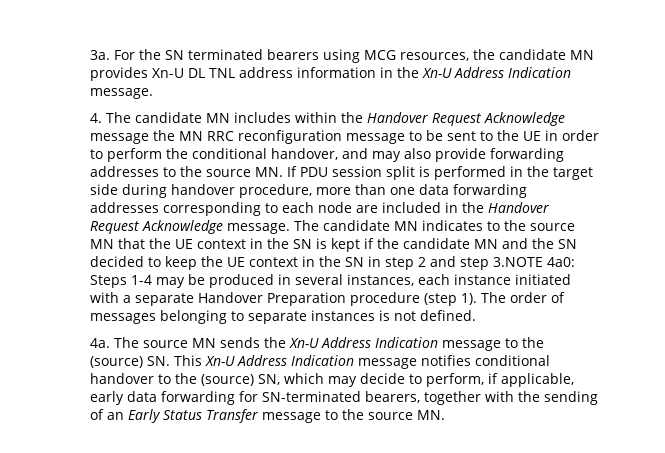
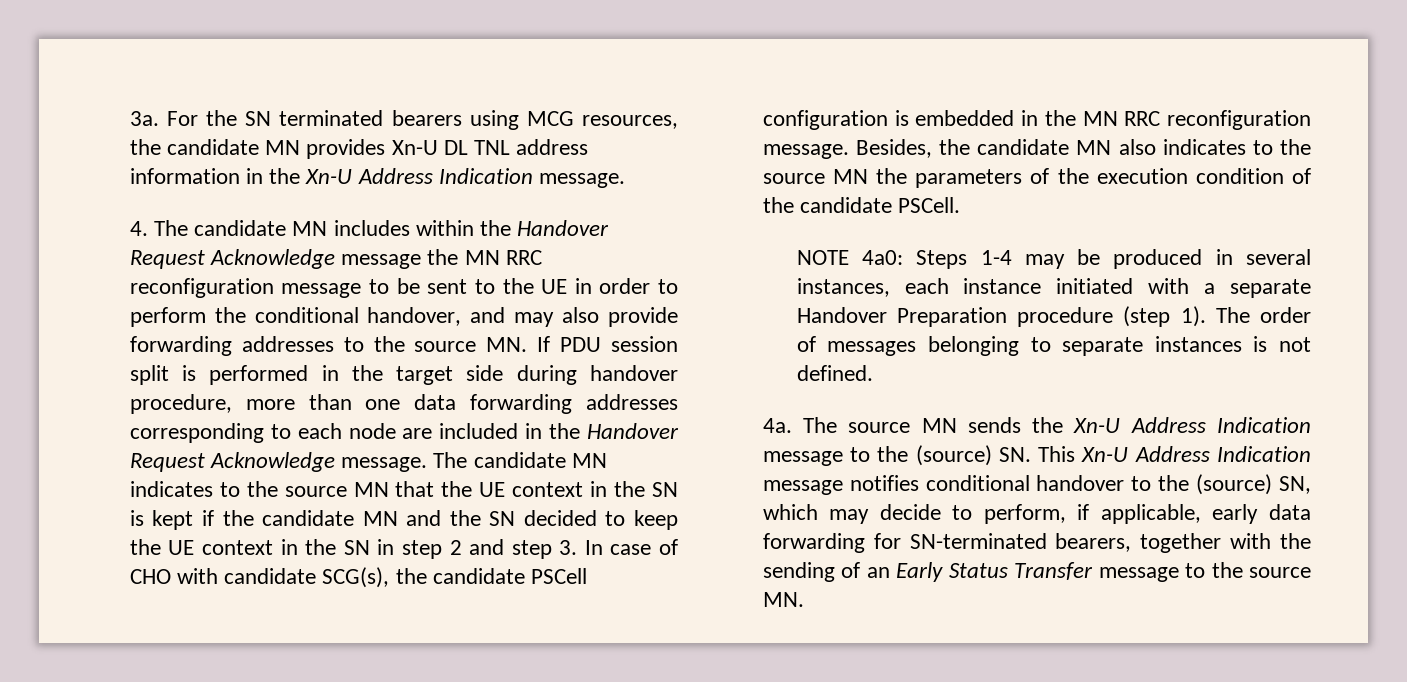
[493,257,544,267] 3.NOTE -> [559,539,678,555] [129,567,588,588] [762,110,1311,130] [762,139,1311,159] [762,168,1311,188] [762,197,961,213] [796,250,849,265] 3. In case of CHO with candidate SCG(s), the candidate PSCell configuration is embedded in the MN RRC reconfiguration message. Besides, the candidate MN also indicates to the source MN the parameters of the execution condition of the candidate PSCell. // NOTE

